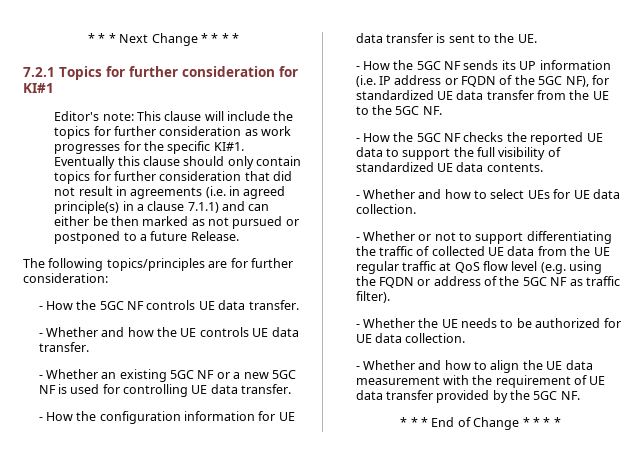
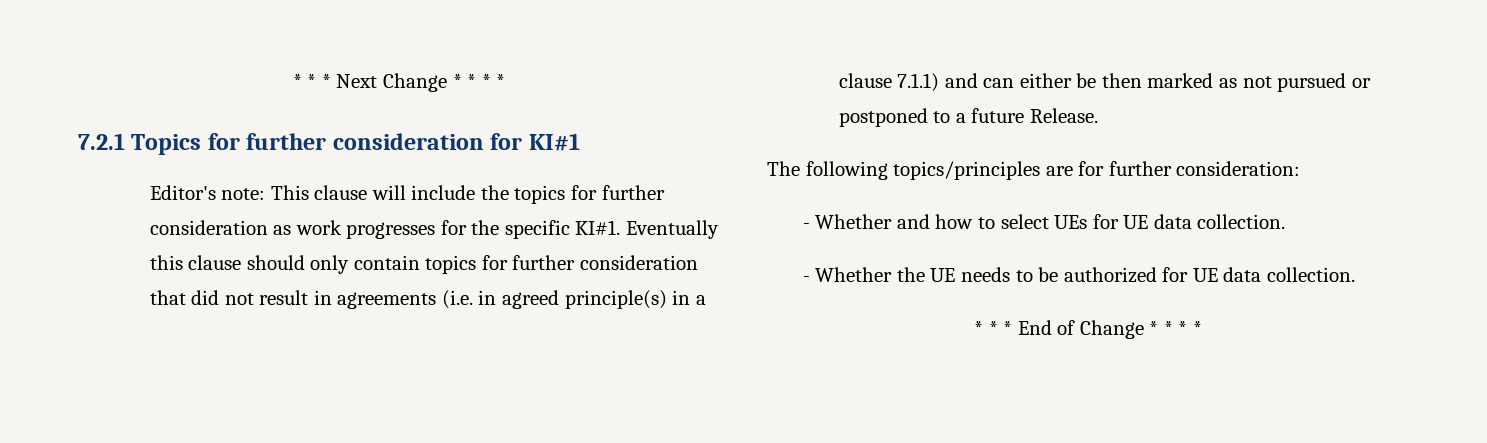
[38,300,299,310] [38,327,299,337] [38,342,89,352] [38,369,296,382] [38,384,292,397] [38,411,295,424] [355,33,537,43] [355,60,611,70] [355,75,609,87] [355,90,609,100] [355,105,442,115] [355,132,603,145] [355,147,561,160] [355,162,543,172] // - How the 5GC NF controls UE data transfer. // - Whether and how the UE controls UE data transfer. // - Whether an existing 5GC NF or a new 5GC NF is used for controlling UE data transfer. // - How the configuration information for UE data transfer is sent to the UE. // - How the 5GC NF sends its UP information (i.e. IP address or FQDN of the 5GC NF), for standardized UE data transfer from the UE to the 5GC NF. // - How the 5GC NF checks the reported UE data to support the full visibility of standardized UE data contents. -> (1301, 168) none
[355,231,612,244] [355,246,610,256] [355,261,603,274] [355,276,620,288] [355,291,390,303] // - Whether or not to support differentiating the traffic of collected UE data from the UE regular traffic at QoS flow level (e.g. using the FQDN or address of the 5GC NF as traffic filter). -> (1286, 221) none
[355,360,593,373] [355,375,606,388] [355,390,580,403] // - Whether and how to align the UE data measurement with the requirement of UE data transfer provided by the 5GC NF. -> (1355, 274) none

